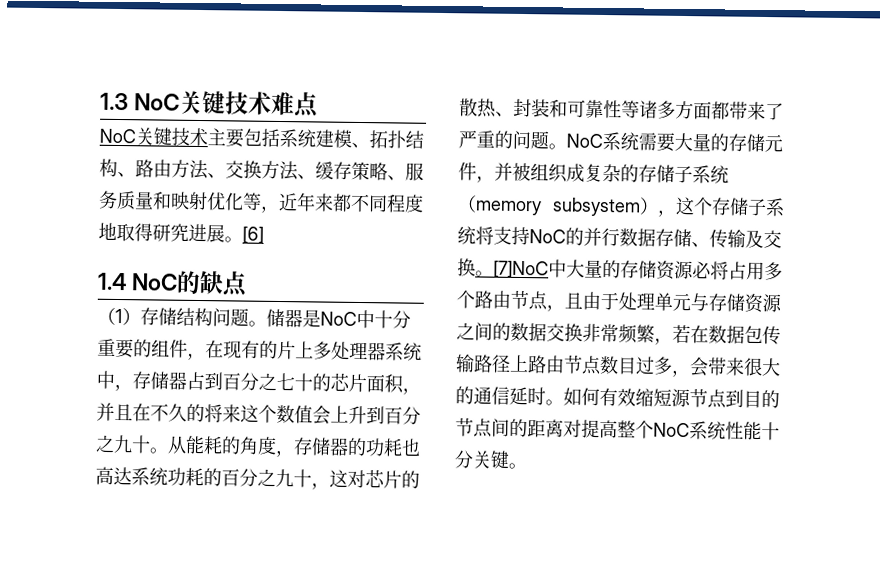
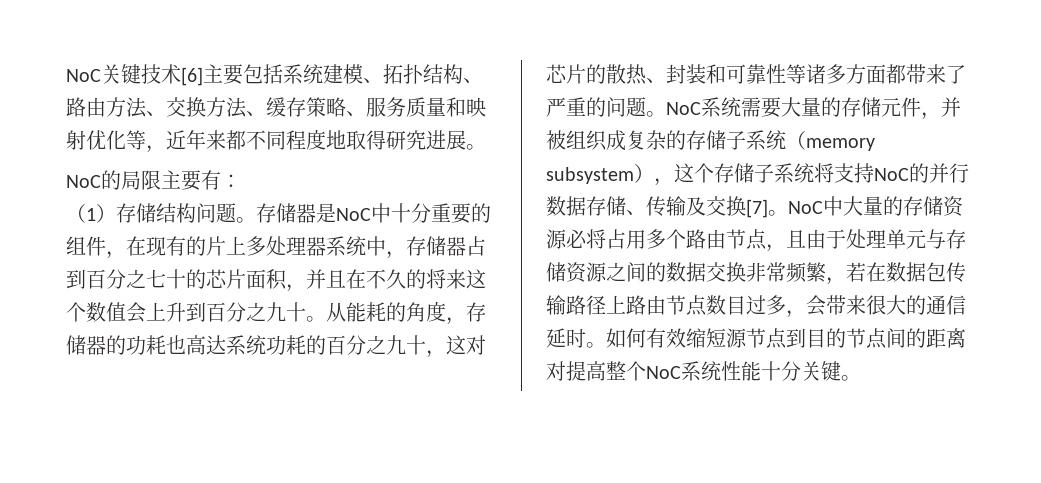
[100,90,320,118] [99,127,208,147] 1.3 NoC关键技术难点 // NoC关键技术 -> [66,64,203,86] NoC关键技术[6]
[242,226,264,244] [97,270,249,297] [6] // 1.4 NoC的缺点 -> [66,170,241,191] // NoC的局限主要有：
(267, 323) none -> [256,203,276,223] 存
[475,260,549,279] 。[7]NoC -> [746,199,823,218] [7]。NoC

